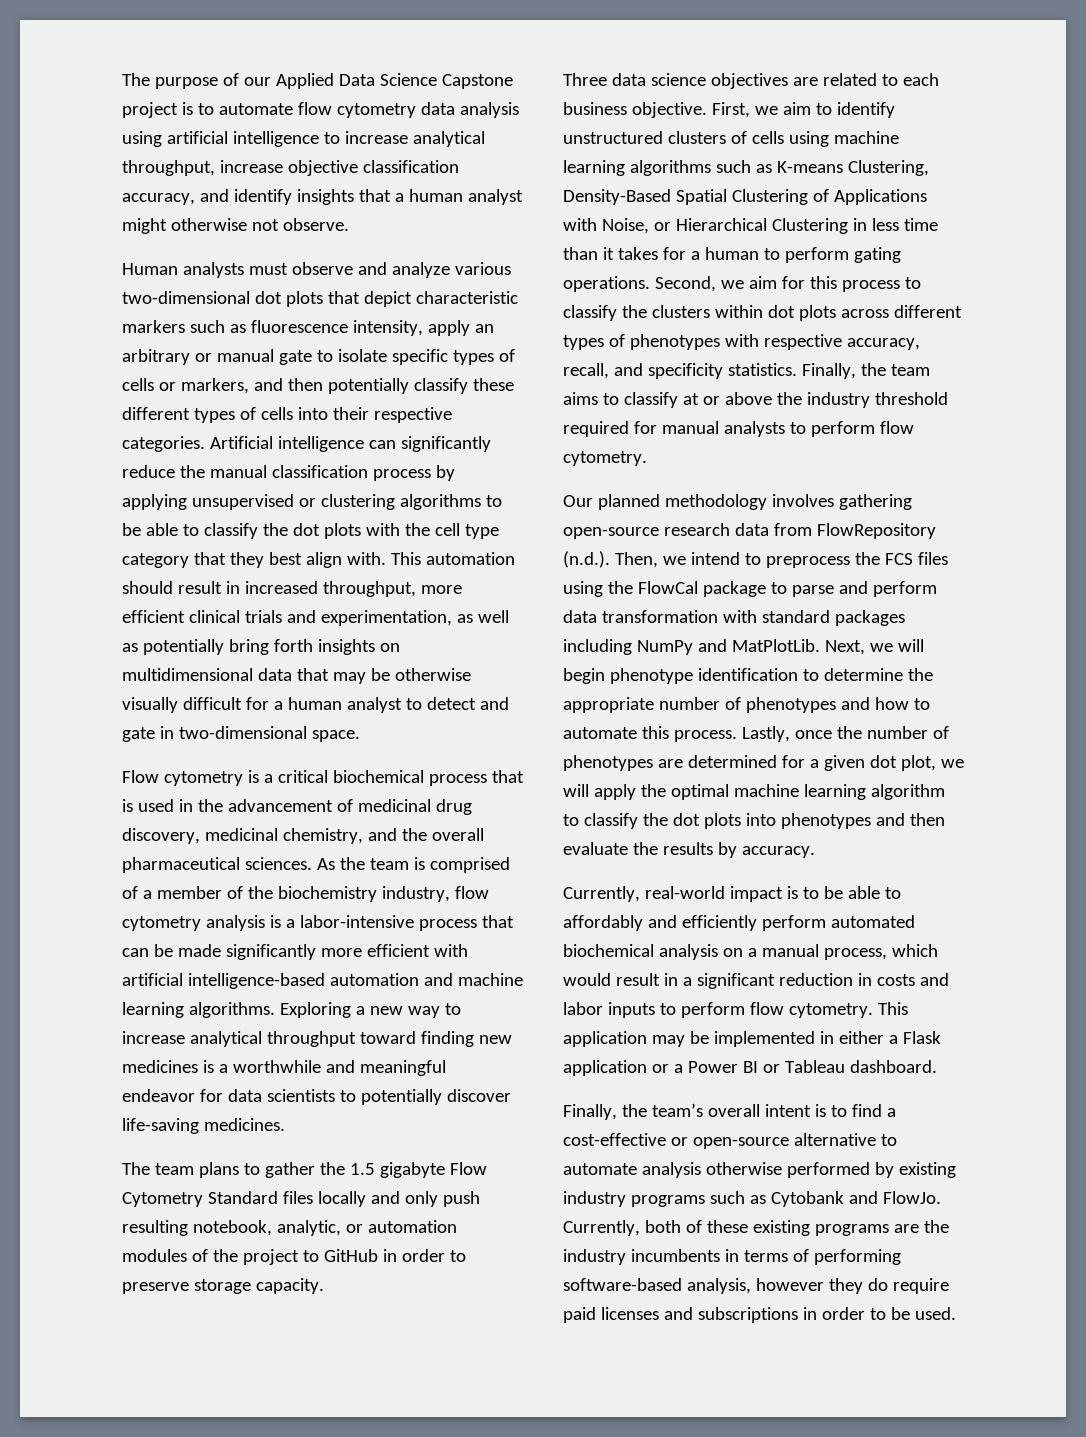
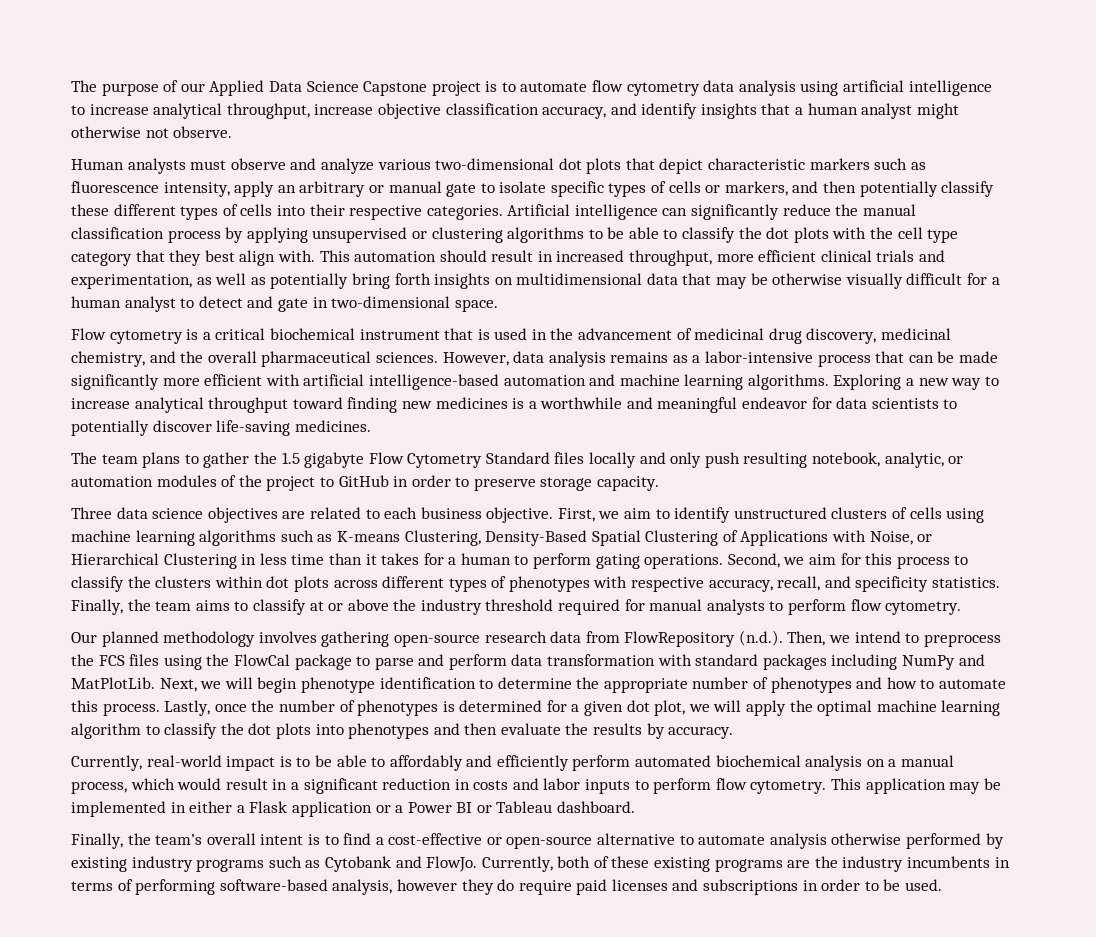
[428,774,487,786] process -> [359,329,440,340] instrument
[316,857,510,873] [122,886,489,902] [122,915,281,931] As the team is comprised of a member of the biochemistry industry, flow cytometry analysis is -> [442,351,688,367] However, data analysis remains as
[657,759,683,768] are -> [442,701,455,712] is

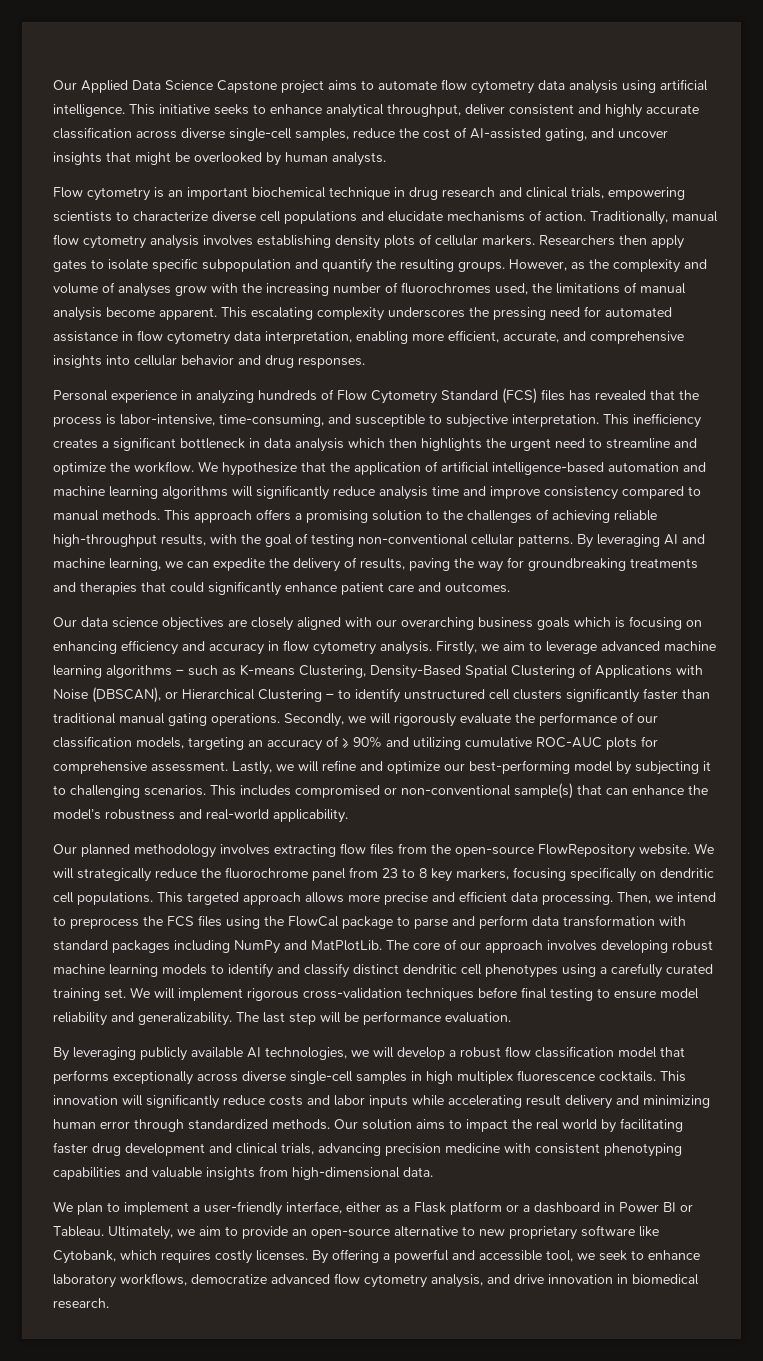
[71,80,205,96] The purpose of our -> [53,80,77,90] Our
[485,81,498,92] is -> [328,80,357,91] aims
[908,80,992,96] [71,103,959,119] [71,126,233,138] [71,158,926,174] [71,181,995,197] [71,204,916,220] [71,227,959,243] [71,250,946,266] [71,273,1000,289] [71,296,498,312] [71,328,952,344] [71,351,999,367] [71,374,300,390] intelligence to increase analytical throughput, increase objective classification accuracy, and identify insights that a human analyst might otherwise not observe. // Human analysts must observe and analyze various two-dimensional dot plots that depict characteristic markers such as fluorescence intensity, apply an arbitrary or manual gate to isolate specific types of cells or markers, and then potentially classify these different types of cells into their respective categories. Artificial intelligence can significantly reduce the manual classification process by applying unsupervised or clustering algorithms to be able to classify the dot plots with the cell type category that they best align with. This automation should result in increased throughput, more efficient clinical trials and experimentation, as well as potentially bring forth insights on multidimensional data that may be otherwise visually difficult for a human analyst to detect and gate in two-dimensional space. // Flow cytometry is a critical biochemical instrument that is used in the advancement of medicinal drug discovery, medicinal chemistry, and the overall pharmaceutical sciences. However, data analysis remains as a labor-intensive process that can be made significantly more efficient with -> [53,104,699,118] [53,127,668,141] [53,152,386,166] [53,187,685,201] [53,210,718,225] [53,234,684,249] [53,258,707,273] [53,282,686,297] [53,306,672,321] [53,330,684,345] [53,355,365,368] [53,388,699,404] [53,413,701,428] [53,437,697,452] [53,461,438,476] intelligence. This initiative seeks to enhance analytical throughput, deliver consistent and highly accurate classification across diverse single-cell samples, reduce the cost of AI-assisted gating, and uncover insights that might be overlooked by human analysts. // Flow cytometry is an important biochemical technique in drug research and clinical trials, empowering scientists to characterize diverse cell populations and elucidate mechanisms of action. Traditionally, manual flow cytometry analysis involves establishing density plots of cellular markers. Researchers then apply gates to isolate specific subpopulation and quantify the resulting groups. However, as the complexity and volume of analyses grow with the increasing number of fluorochromes used, the limitations of manual analysis become apparent. This escalating complexity underscores the pressing need for automated assistance in flow cytometry data interpretation, enabling more efficient, accurate, and comprehensive insights into cellular behavior and drug responses. // Personal experience in analyzing hundreds of Flow Cytometry Standard (FCS) files has revealed that the process is labor-intensive, time-consuming, and susceptible to subjective interpretation. This inefficiency creates a significant bottleneck in data analysis which then highlights the urgent need to streamline and optimize the workflow. We hypothesize that the application of
[747,374,999,390] [71,397,958,413] [71,420,371,436] [71,452,964,468] [71,475,660,491] [71,507,985,523] [71,530,277,546] algorithms. Exploring a new way to increase analytical throughput toward finding new medicines is a worthwhile and meaningful endeavor for data scientists to potentially discover life-saving medicines. // The team plans to gather the 1.5 gigabyte Flow Cytometry Standard files locally and only push resulting notebook, analytic, or automation modules of the project to GitHub in order to preserve storage capacity. // Three data science objectives are related to each business objective. First, we aim to identify unstructured clusters of cells using machine learning algorithms -> [162,485,701,500] [53,509,657,523] [53,533,705,548] [53,557,698,572] [53,581,510,596] [53,616,702,631] [53,640,716,655] [53,665,184,678] algorithms will significantly reduce analysis time and improve consistency compared to manual methods. This approach offers a promising solution to the challenges of achieving reliable high-throughput results, with the goal of testing non-conventional cellular patterns. By leveraging AI and machine learning, we can expedite the delivery of results, paving the way for groundbreaking treatments and therapies that could significantly enhance patient care and outcomes. // Our data science objectives are closely aligned with our overarching business goals which is focusing on enhancing efficiency and accuracy in flow cytometry analysis. Firstly, we aim to leverage advanced machine learning algorithms –
[869,531,913,545] Noise, -> [53,687,161,703] Noise (DBSCAN),
[241,553,969,569] [71,576,1001,592] [71,599,962,615] [71,630,783,647] in less time than it takes for a human to perform gating operations. Second, we aim for this process to classify the clusters within dot plots across different types of phenotypes with respective accuracy, recall, and specificity statistics. Finally, the team aims to classify at or above the industry threshold required for manual analysts to perform flow cytometry. // Our planned methodology involves gathering open-source research data from FlowRepository (n.d.). -> [326,688,710,703] [53,712,658,727] [53,736,658,751] [53,760,711,775] [53,783,708,799] [53,809,348,823] [53,843,714,858] [53,867,714,882] [53,891,613,905] – to identify unstructured cell clusters significantly faster than traditional manual gating operations. Secondly, we will rigorously evaluate the performance of our classification models, targeting an accuracy of ≥ 90% and utilizing cumulative ROC-AUC plots for comprehensive assessment. Lastly, we will refine and optimize our best-performing model by subjecting it to challenging scenarios. This includes compromised or non-conventional sample(s) that can enhance the model’s robustness and real-world applicability. // Our planned methodology involves extracting flow files from the open-source FlowRepository website. We will strategically reduce the fluorochrome panel from 23 to 8 key markers, focusing specifically on dendritic cell populations. This targeted approach allows more precise and efficient data processing.
[159,677,1007,693] [71,700,1001,716] [71,723,734,739] [71,755,955,771] [71,778,1001,794] [71,801,233,817] Next, we will begin phenotype identification to determine the appropriate number of phenotypes and how to automate this process. Lastly, once the number of phenotypes is determined for a given dot plot, we will apply the optimal machine learning algorithm to classify the dot plots into phenotypes and then evaluate the results by accuracy. // Currently, real-world impact is to be able to affordably and efficiently perform automated biochemical analysis on a manual process, which would result in a significant reduction in costs and labor inputs to perform flow cytometry. This application may be implemented in either -> [386,939,713,953] [53,963,713,978] [53,987,699,1001] [53,1011,511,1026] [53,1046,685,1061] [53,1070,686,1085] [53,1094,710,1109] [53,1118,683,1133] [53,1142,682,1157] [53,1166,433,1180] [53,1201,399,1216] The core of our approach involves developing robust machine learning models to identify and classify distinct dendritic cell phenotypes using a carefully curated training set. We will implement rigorous cross-validation techniques before final testing to ensure model reliability and generalizability. The last step will be performance evaluation. // By leveraging publicly available AI technologies, we will develop a robust flow classification model that performs exceptionally across diverse single-cell samples in high multiplex fluorescence cocktails. This innovation will significantly reduce costs and labor inputs while accelerating result delivery and minimizing human error through standardized methods. Our solution aims to impact the real world by facilitating faster drug development and clinical trials, advancing precision medicine with consistent phenotyping capabilities and valuable insights from high-dimensional data. // We plan to implement a user-friendly interface, either as
[291,801,372,817] application -> [450,1201,502,1215] platform
(404, 809) none -> [534,1202,615,1213] dashboard in
[496,801,636,813] [71,833,1004,849] [71,856,1010,872] [71,879,943,895] Tableau dashboard. // Finally, the team’s overall intent is to find a cost-effective or open-source alternative to automate analysis otherwise performed by existing industry programs such as Cytobank and FlowJo. Currently, both of these existing programs are the industry incumbents in terms of performing software-based analysis, however they do require paid licenses and subscriptions in order to be used. -> [53,1225,659,1240] [53,1249,700,1264] [53,1273,699,1288] [53,1298,109,1309] Tableau. Ultimately, we aim to provide an open-source alternative to new proprietary software like Cytobank, which requires costly licenses. By offering a powerful and accessible tool, we seek to enhance laboratory workflows, democratize advanced flow cytometry analysis, and drive innovation in biomedical research.

